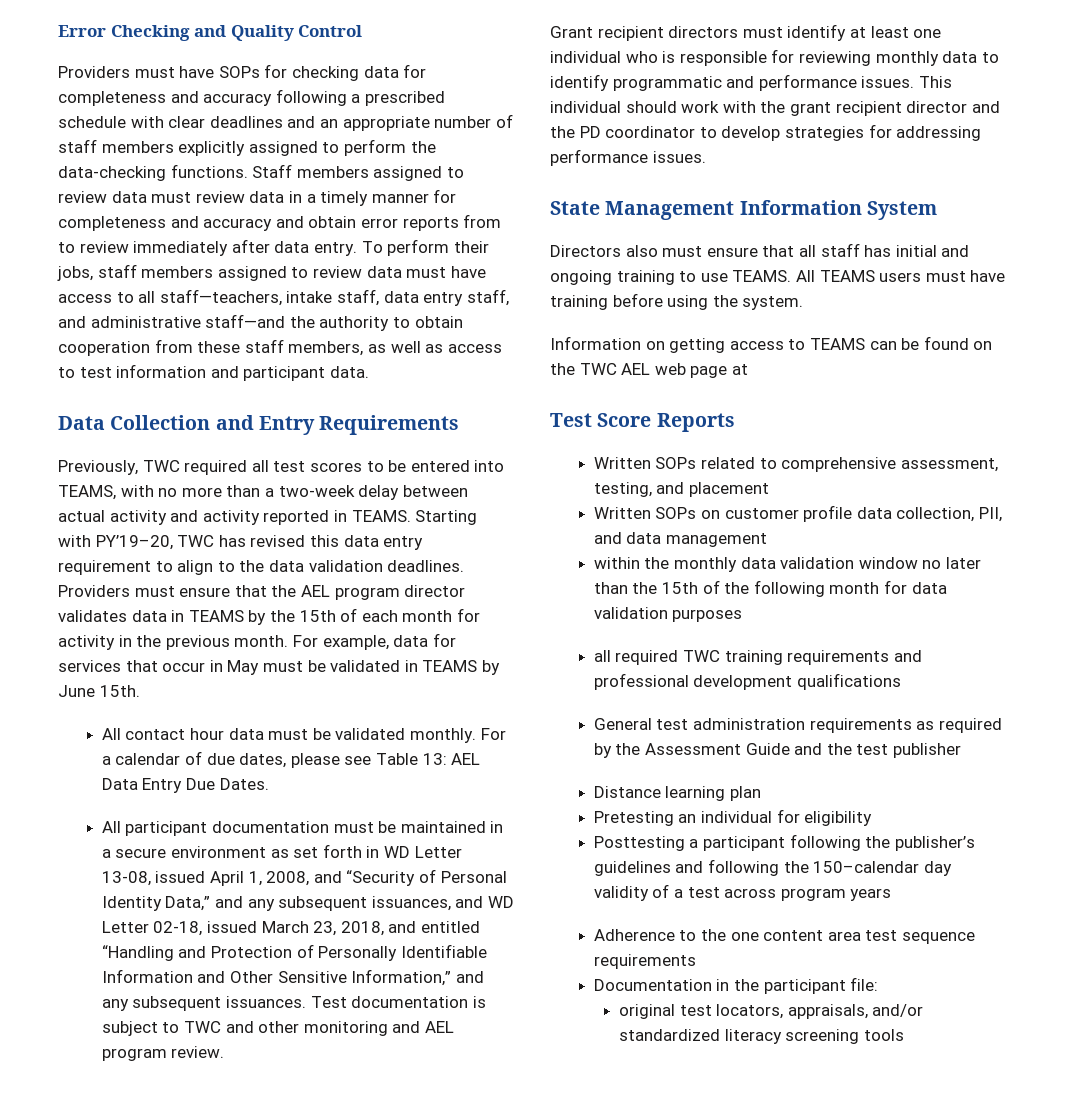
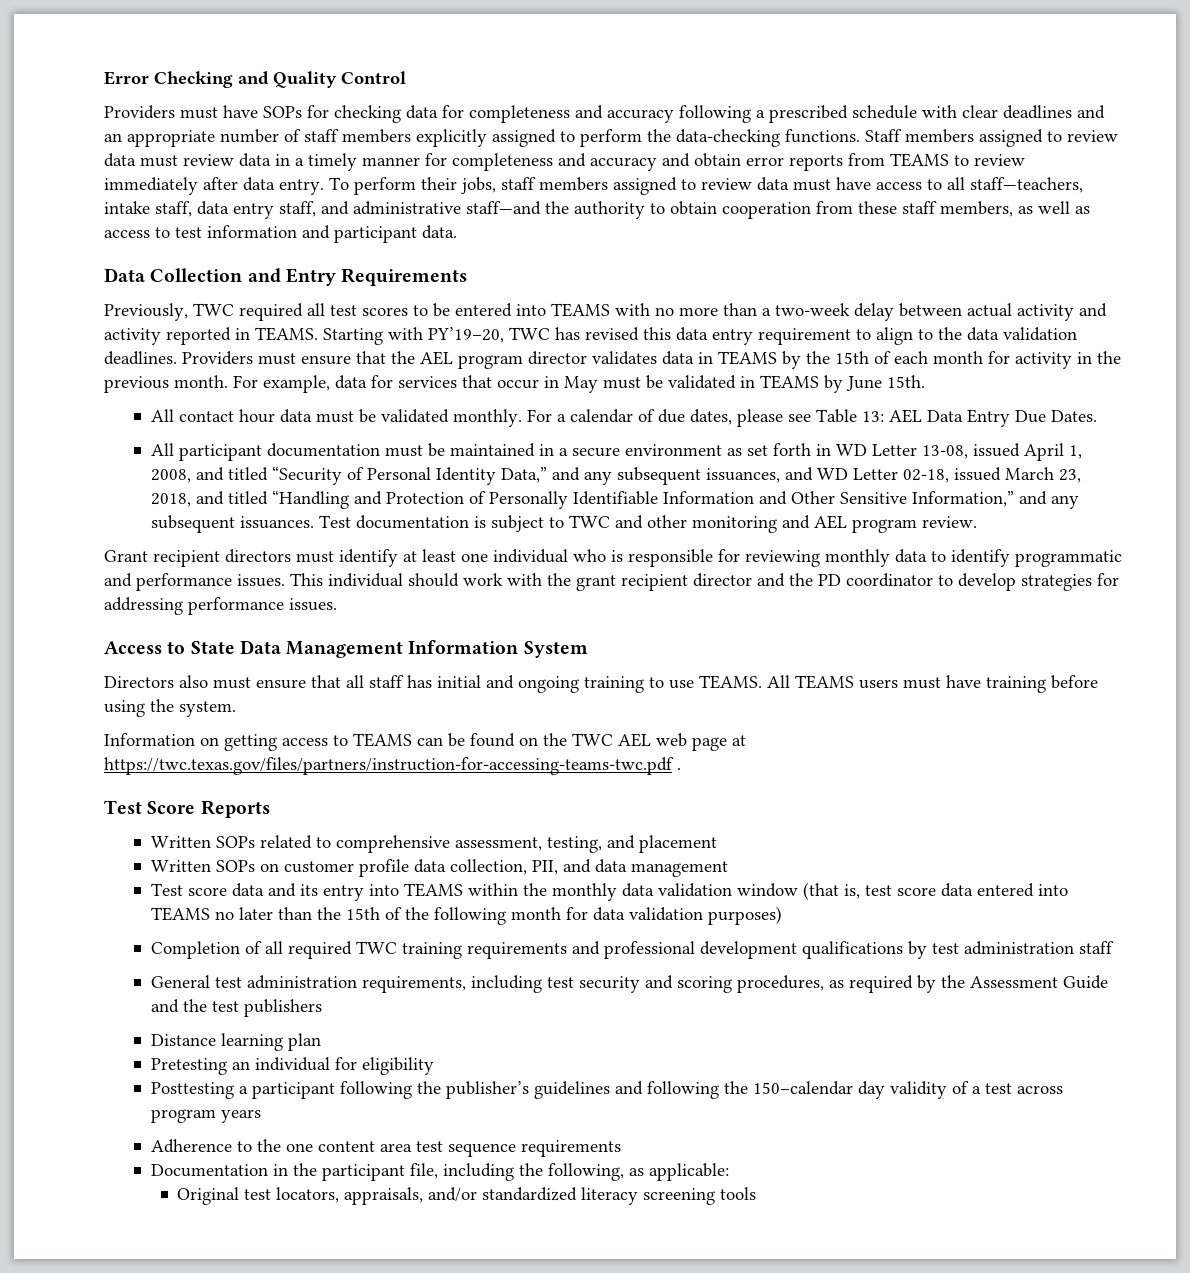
(502, 221) none -> [890,153,949,167] TEAMS
[58,485,116,500] TEAMS, -> [551,303,610,317] TEAMS
(342, 877) none -> [227,467,268,481] titled
[420,921,480,933] entitled -> [227,491,268,505] titled
[550,201,600,215] State -> [104,640,281,654] Access to State Data
(748, 369) none -> [104,757,681,775] https://twc.texas.gov/files/partners/instruction-for-accessing-teams-twc.pdf .
(768, 540) none -> [150,883,463,901] Test score data and its entry into TEAMS
(918, 563) none -> [802,882,1068,900] [150,907,210,921] (that is, test score data entered into TEAMS
[672,609,743,622] purposes // -> [707,906,782,925] [150,941,262,959] purposes) // Completion of
(902, 681) none -> [907,941,1114,959] by test administration staff
[809,718,912,733] requirements -> [361,975,824,993] requirements, including test security and scoring procedures,
[892,743,961,758] publisher -> [243,999,322,1017] publishers
[850,977,879,991] [619,1004,676,1019] file: // original -> [409,1163,729,1181] [177,1187,240,1205] file, including the following, as applicable: // Original

